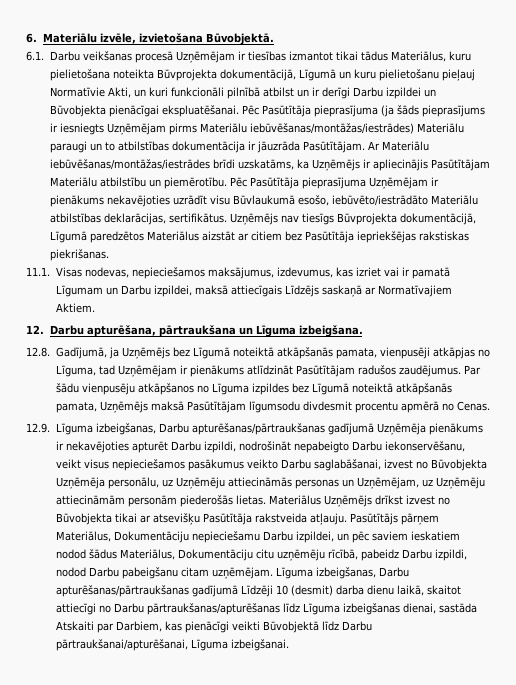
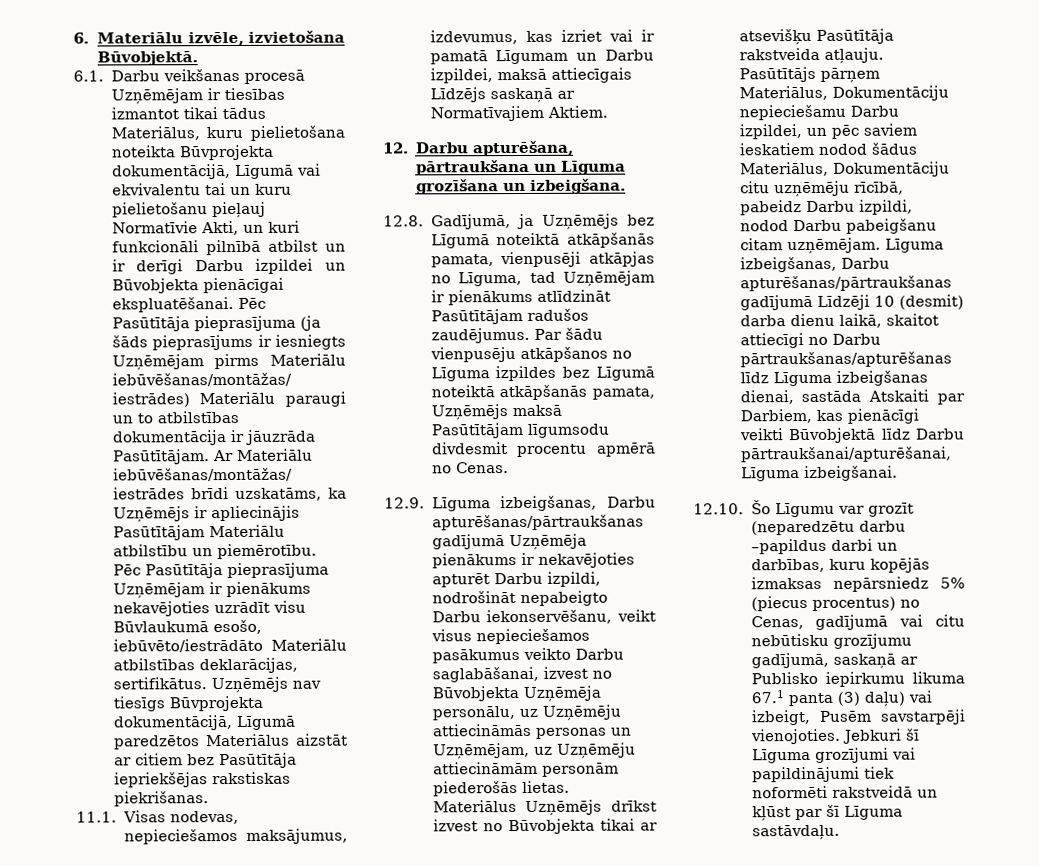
(336, 75) none -> [296,163,321,176] [111,183,226,196] vai ekvivalentu tai
(296, 331) none -> [415,179,526,195] grozīšana un
(289, 645) none -> [693,500,914,518] [750,520,906,536] [750,538,898,555] [750,557,930,573] [750,576,965,592] [750,595,920,612] [750,614,965,630] [750,633,912,649] [750,652,918,669] [750,671,965,687] [750,690,932,707] [750,709,966,726] [750,728,920,745] [751,747,916,764] [751,766,895,783] [751,785,938,799] [751,804,903,822] [751,824,840,841] // 12.10. Šo Līgumu var grozīt (neparedzētu darbu –papildus darbi un darbības, kuru kopējās izmaksas nepārsniedz 5% (piecus procentus) no Cenas, gadījumā vai citu nebūtisku grozījumu gadījumā, saskaņā ar Publisko iepirkumu likuma 67.1 panta (3) daļu) vai izbeigt, Pusēm savstarpēji vienojoties. Jebkuri šī Līguma grozījumi vai papildinājumi tiek noformēti rakstveidā un kļūst par šī Līguma sastāvdaļu.

